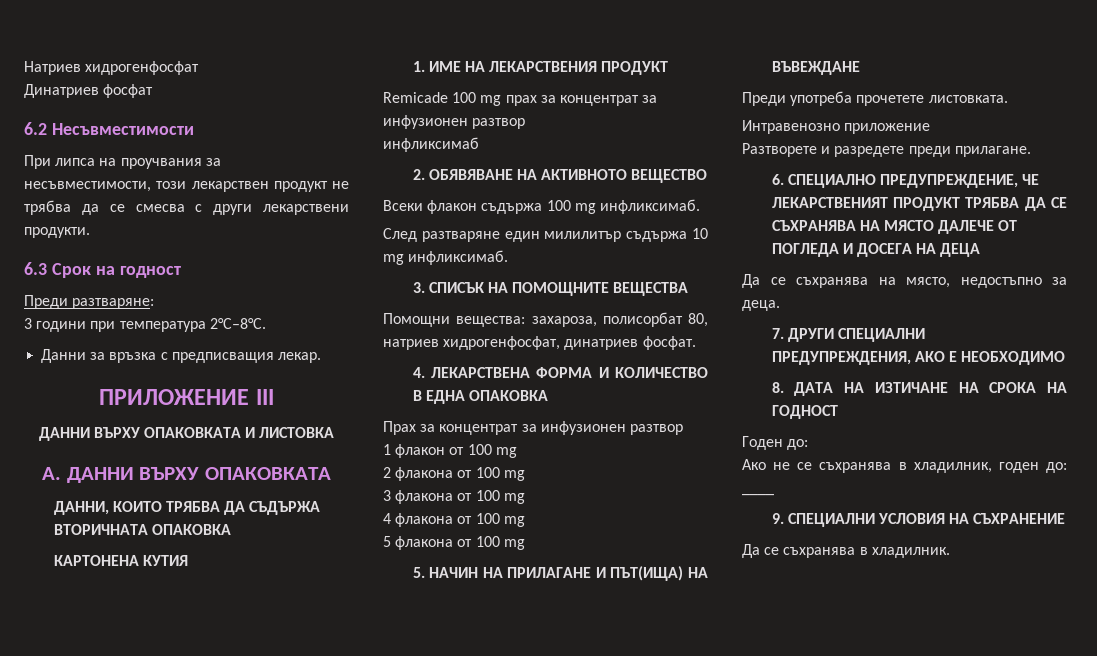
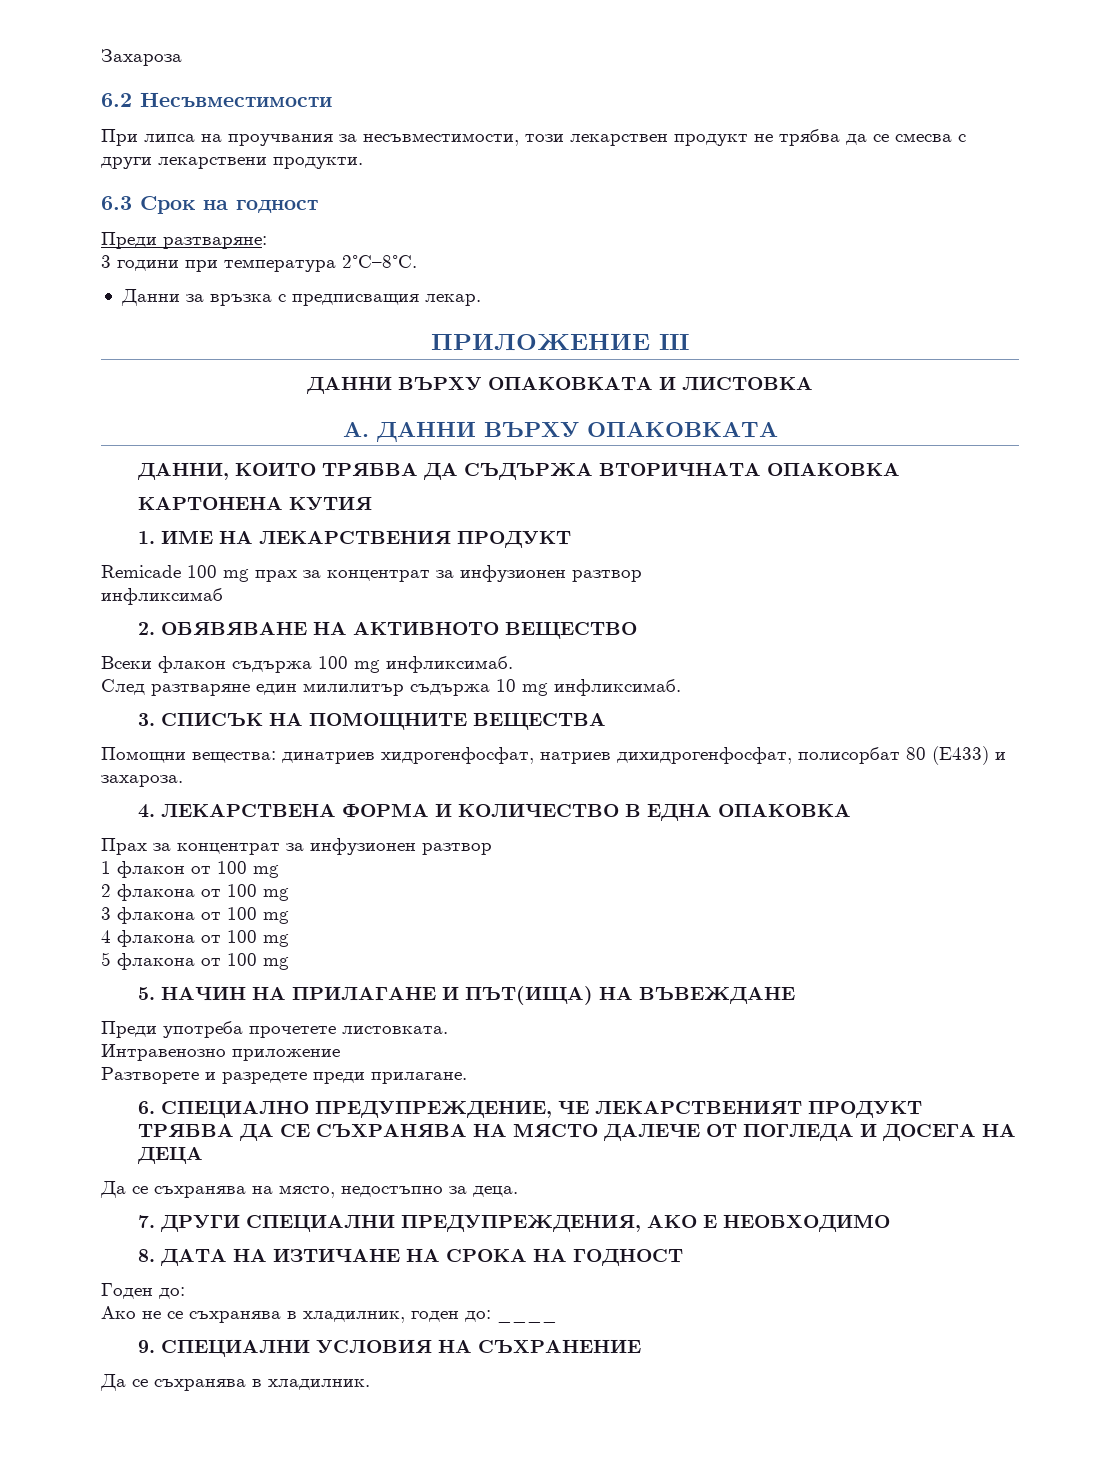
[24,61,200,75] [24,84,154,98] Натриев хидрогенфосфат // Динатриев фосфат -> [101,49,182,66] Захароза
[531,312,708,327] [383,336,696,350] захароза, полисорбат 80, натриев хидрогенфосфат, динатриев фосфат. -> [282,746,1006,765] [101,775,183,787] динатриев хидрогенфосфат, натриев дихидрогенфосфат, полисорбат 80 (Е433) и захароза.

